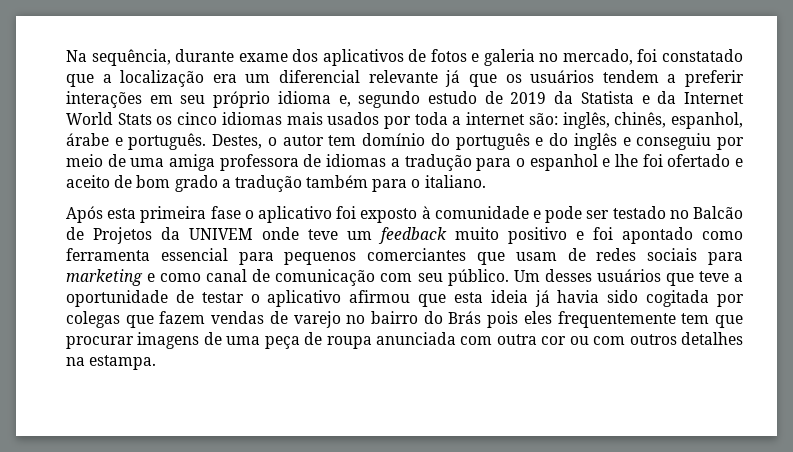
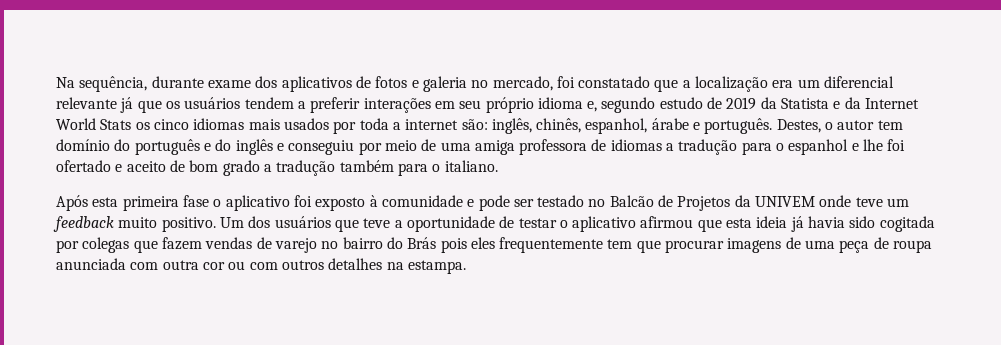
[508,227,743,244] [66,248,743,265] [66,269,592,286] positivo e foi apontado como ferramenta essencial para pequenos comerciantes que usam de redes sociais para marketing e como canal de comunicação com seu público. Um desses -> [161,216,271,232] positivo. Um dos

